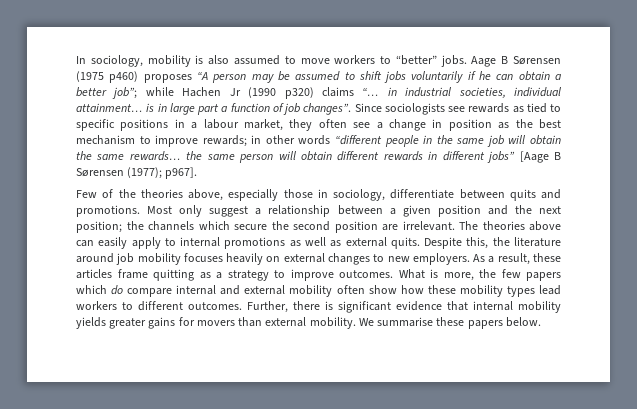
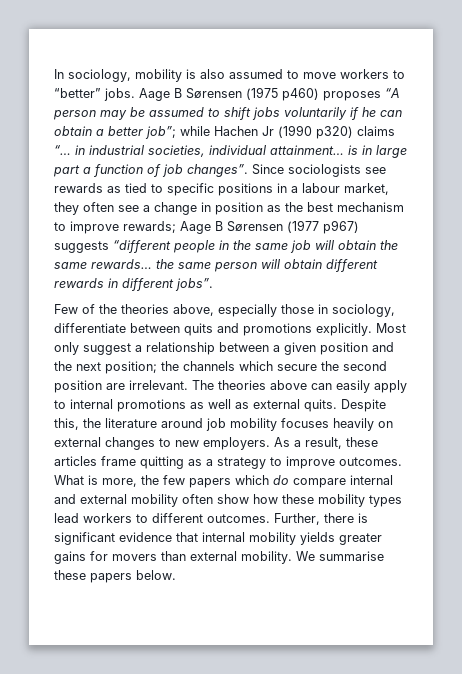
[251,135,331,145] in other words -> [180,220,359,234] [54,241,109,253] Aage B Sørensen (1977 p967) suggests
[487,151,561,163] [76,167,198,179] jobs” [Aage B Sørensen (1977); p967]. -> [175,278,213,291] jobs”.
[76,205,140,217] promotions. -> [243,323,372,336] promotions explicitly.

